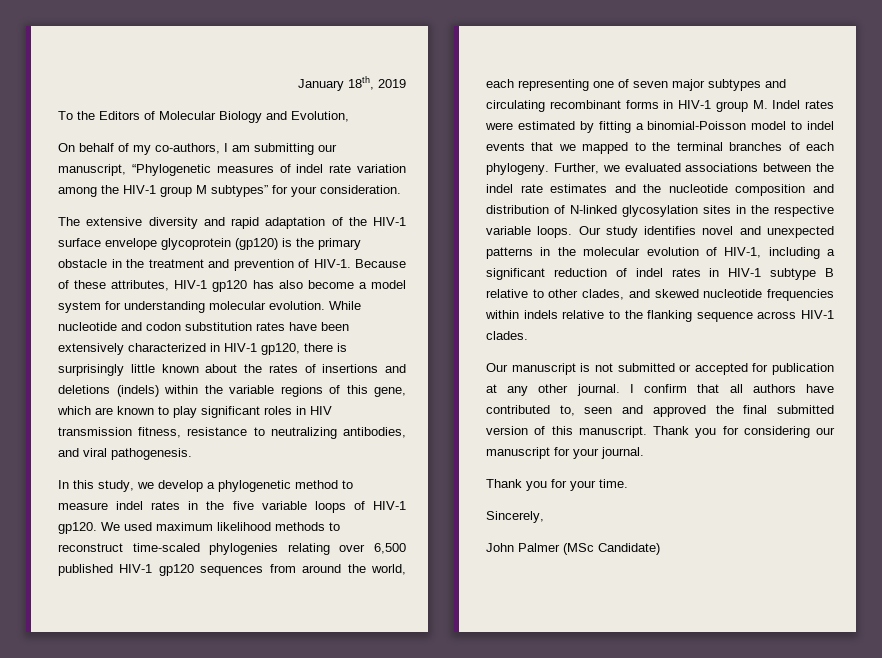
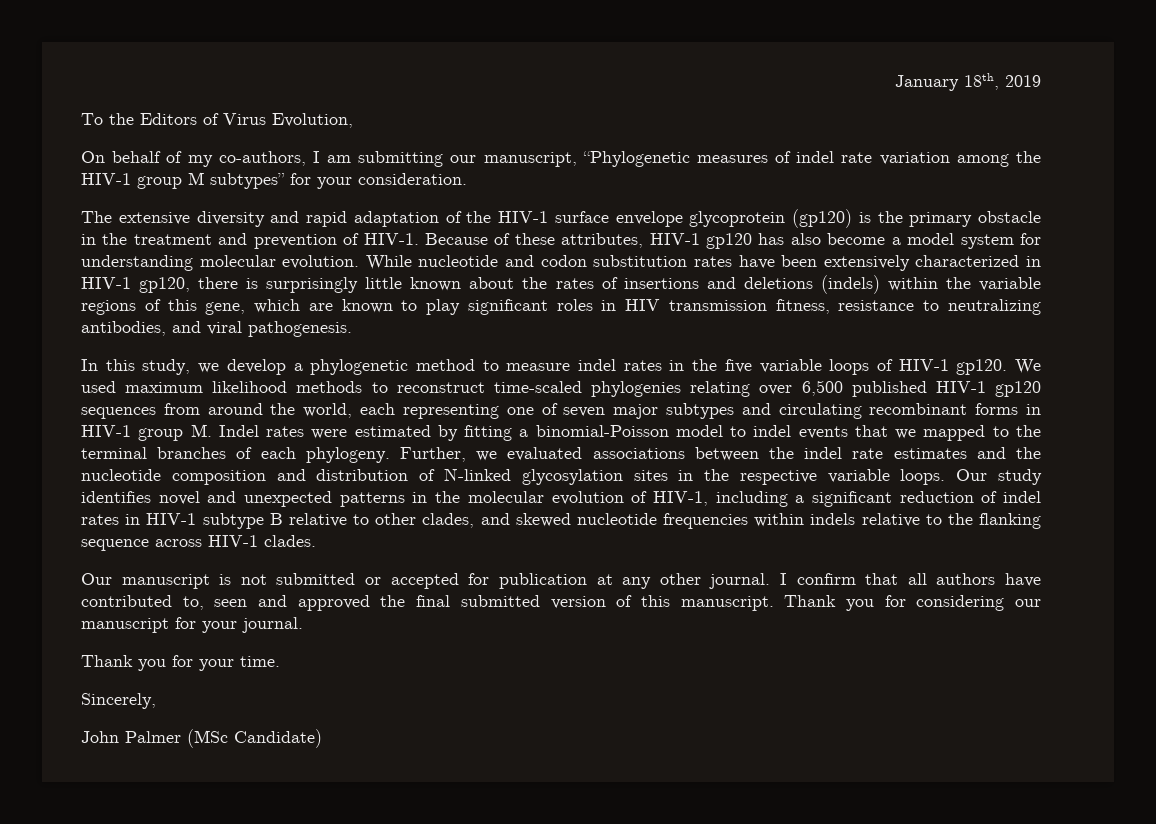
[159,111,287,123] Molecular Biology and -> [223,113,266,125] Virus

